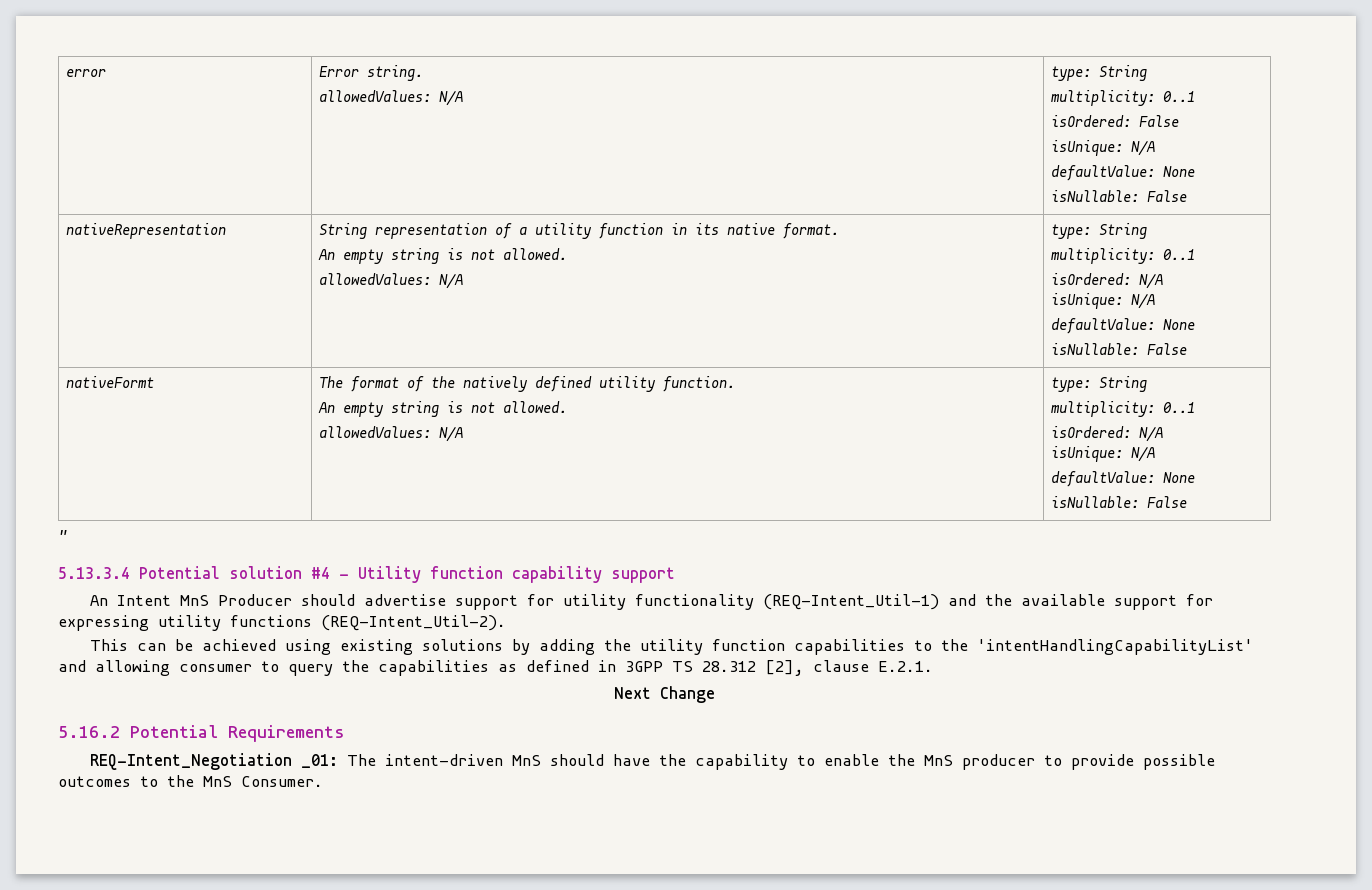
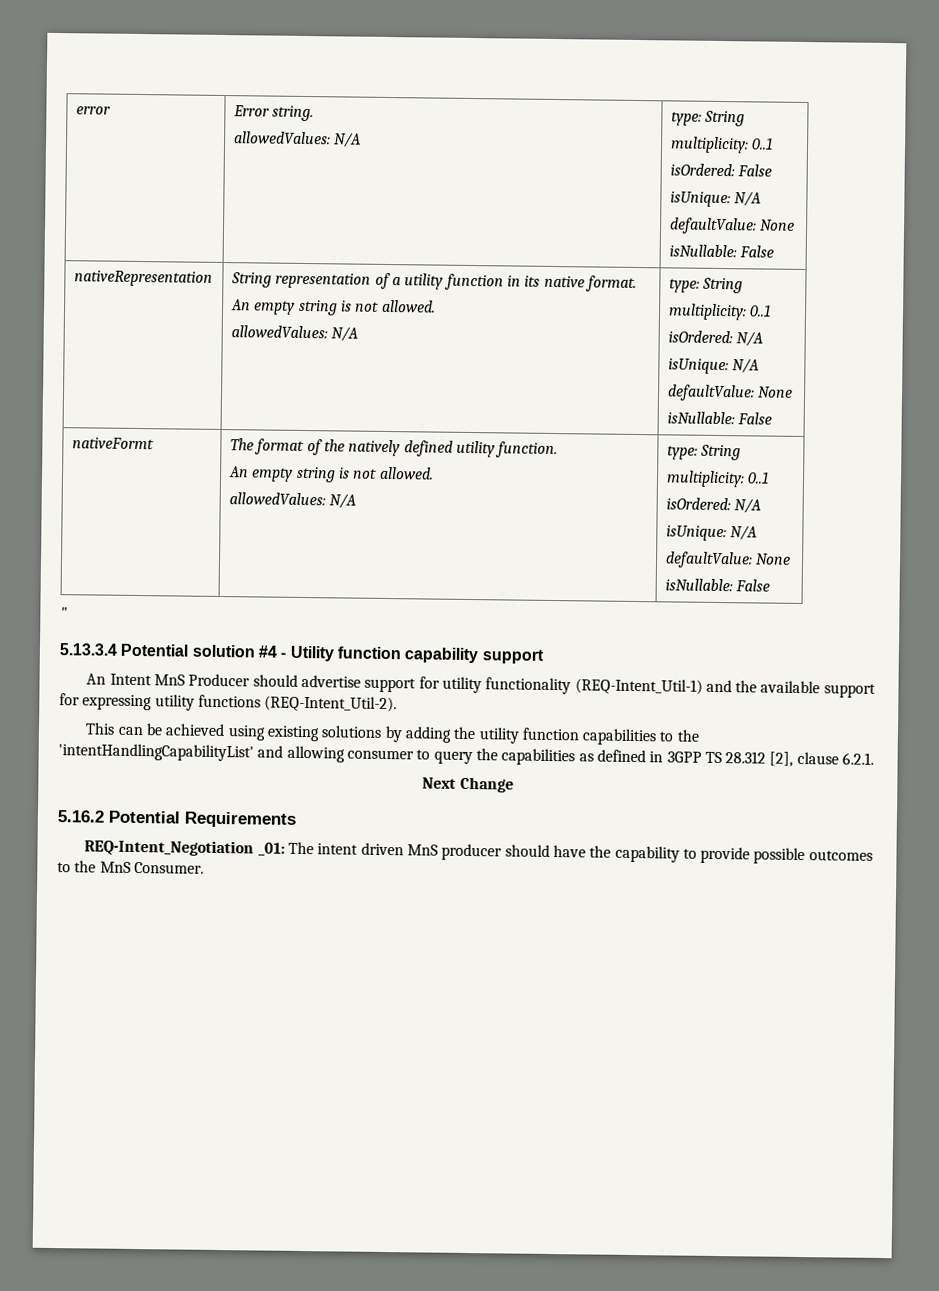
[878,661,933,672] E.2.1. -> [842,752,875,765] 6.2.1.
[384,754,541,766] intent-driven MnS -> [317,842,503,861] intent driven MnS producer
[823,754,1062,770] enable the MnS producer to -> (697, 853) none

